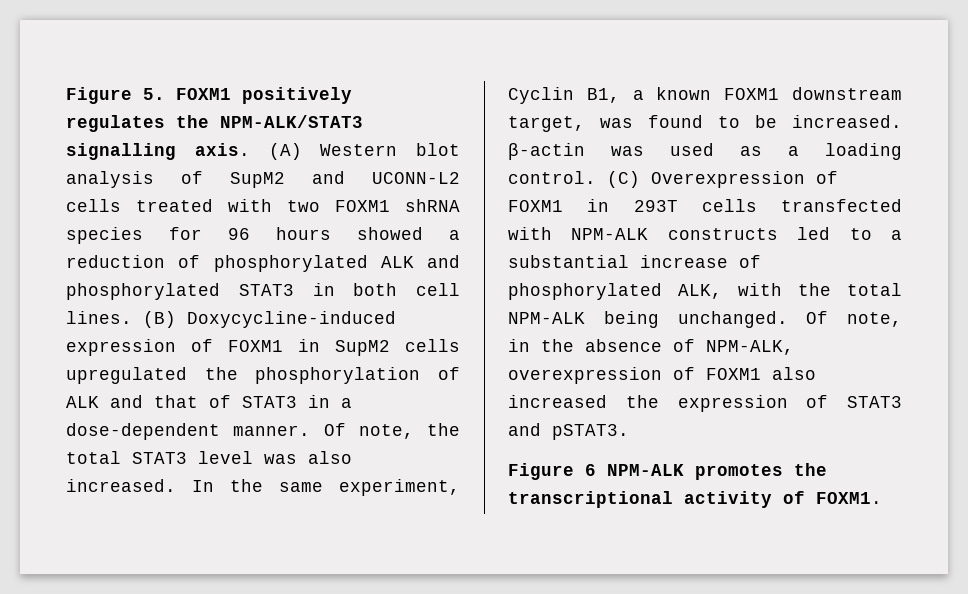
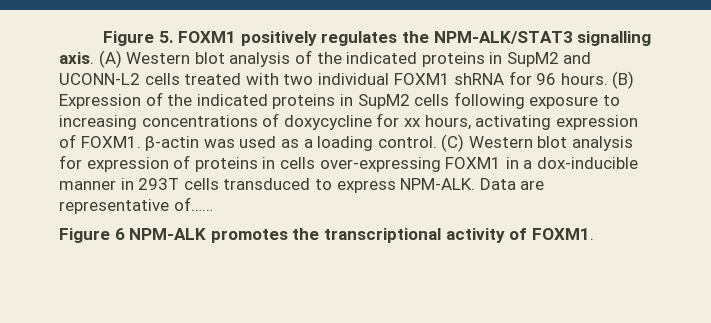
(203, 177) none -> [316,52,503,67] the indicated proteins in
(320, 206) none -> [317,73,389,85] individual
[66,227,143,244] species -> (505, 79) none
[276,227,460,240] [66,255,460,272] [66,283,460,300] [66,311,396,328] [66,339,460,356] [66,367,460,384] [66,395,352,408] [66,423,460,440] [66,451,352,464] [66,479,460,496] [508,87,902,104] [508,115,902,132] hours showed a reduction of phosphorylated ALK and phosphorylated STAT3 in both cell lines. (B) Doxycycline-induced expression of FOXM1 in SupM2 cells upregulated the phosphorylation of ALK and that of STAT3 in a dose-dependent manner. Of note, the total STAT3 level was also increased. In the same experiment, Cyclin B1, a known FOXM1 downstream target, was found to be increased. -> [560,71,635,89] [59,92,620,109] [59,113,638,130] [59,134,141,148] hours. (B) Expression of the indicated proteins in SupM2 cells following exposure to increasing concentrations of doxycycline for xx hours, activating expression of FOXM1.
[651,171,838,188] [508,199,902,212] [508,227,902,240] [508,255,761,268] [508,283,902,300] [508,311,902,328] [508,339,794,355] [508,367,816,384] [508,395,902,412] [508,423,629,440] Overexpression of FOXM1 in 293T cells transfected with NPM-ALK constructs led to a substantial increase of phosphorylated ALK, with the total NPM-ALK being unchanged. Of note, in the absence of NPM-ALK, overexpression of FOXM1 also increased the expression of STAT3 and pSTAT3. -> [468,136,634,151] [59,155,638,172] [59,178,545,193] [59,197,213,214] Western blot analysis for expression of proteins in cells over-expressing FOXM1 in a dox-inducible manner in 293T cells transduced to express NPM-ALK. Data are representative of……

